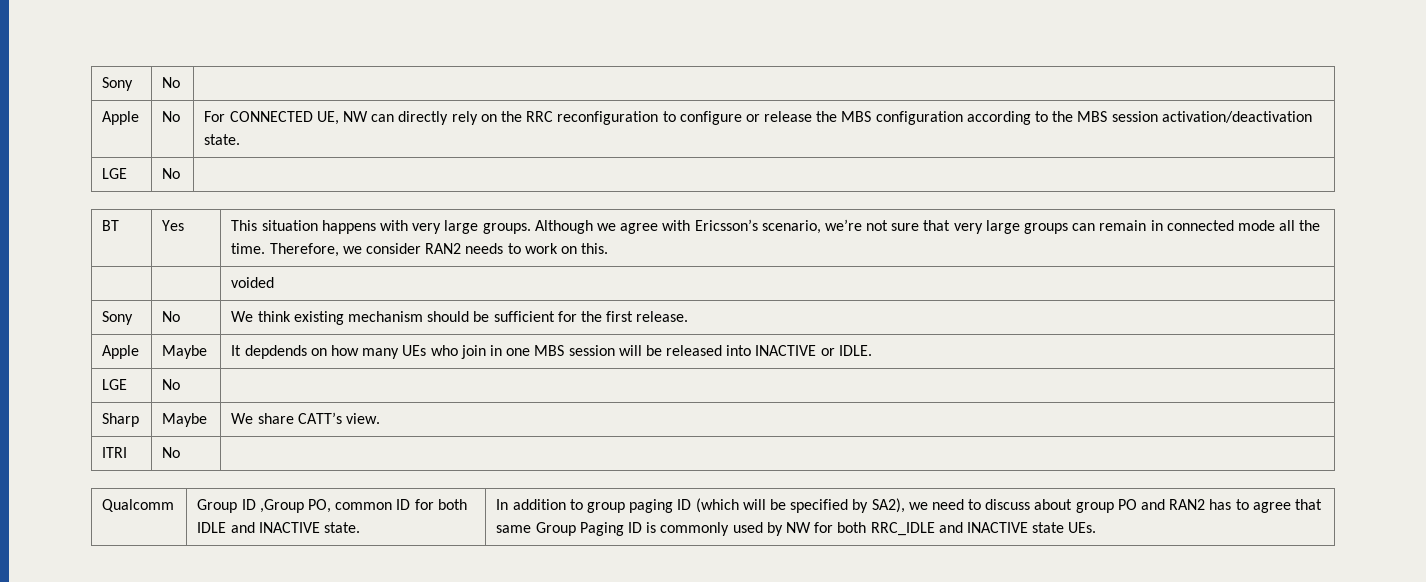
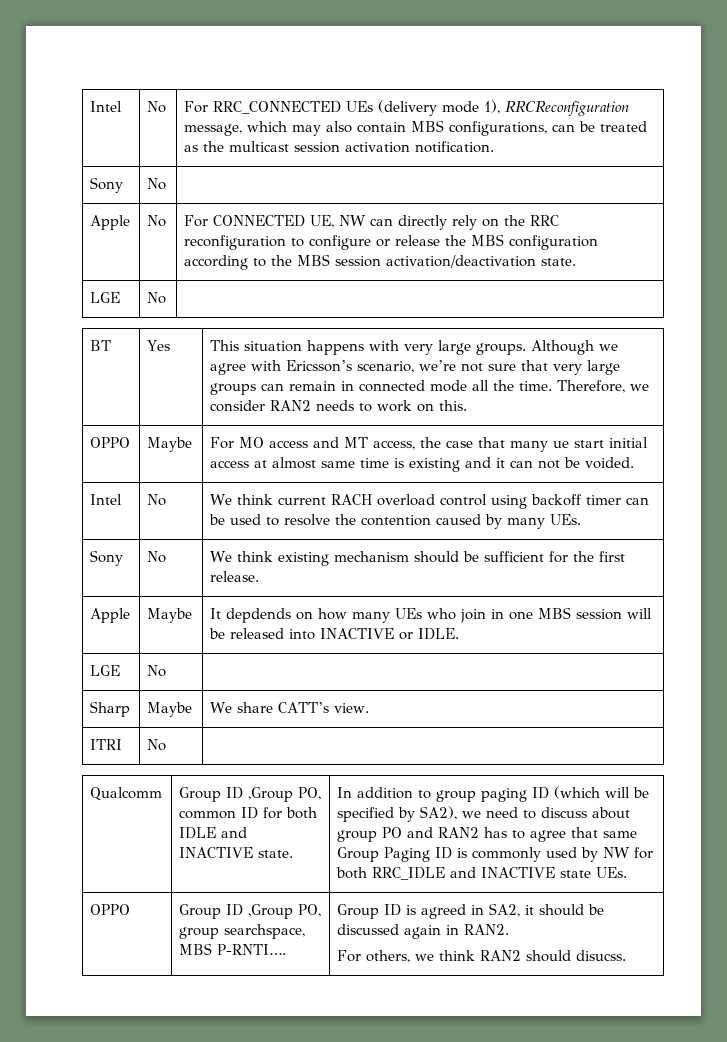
(102, 84) none -> [90,101,123,112] [147,101,167,113] [184,100,630,116] [184,120,648,136] [184,141,495,153] Intel | No | For RRC_CONNECTED UEs (delivery mode 1), RRCReconfiguration message, which may also contain MBS configurations, can be treated as the multicast session activation notification. //
[231,277,275,288] | | voided -> [90,437,131,448] [147,437,193,452] [210,437,649,452] [210,457,635,472] [90,494,123,505] [147,494,167,506] [210,494,650,509] [209,514,582,529] OPPO | Maybe | For MO access and MT access, the case that many ue start initial access at almost same time is existing and it can not be voided. // Intel | No | We think current RACH overload control using backoff timer can be used to resolve the contention caused by many UEs.
(1097, 527) none -> [90,904,131,915] [179,904,322,919] [179,924,306,939] [179,943,287,955] [337,903,605,919] [337,924,510,939] [337,950,627,963] // OPPO | Group ID ,Group PO, group searchspace, MBS P-RNTI…. | Group ID is agreed in SA2, it should be discussed again in RAN2. // For others, we think RAN2 should disucss.

